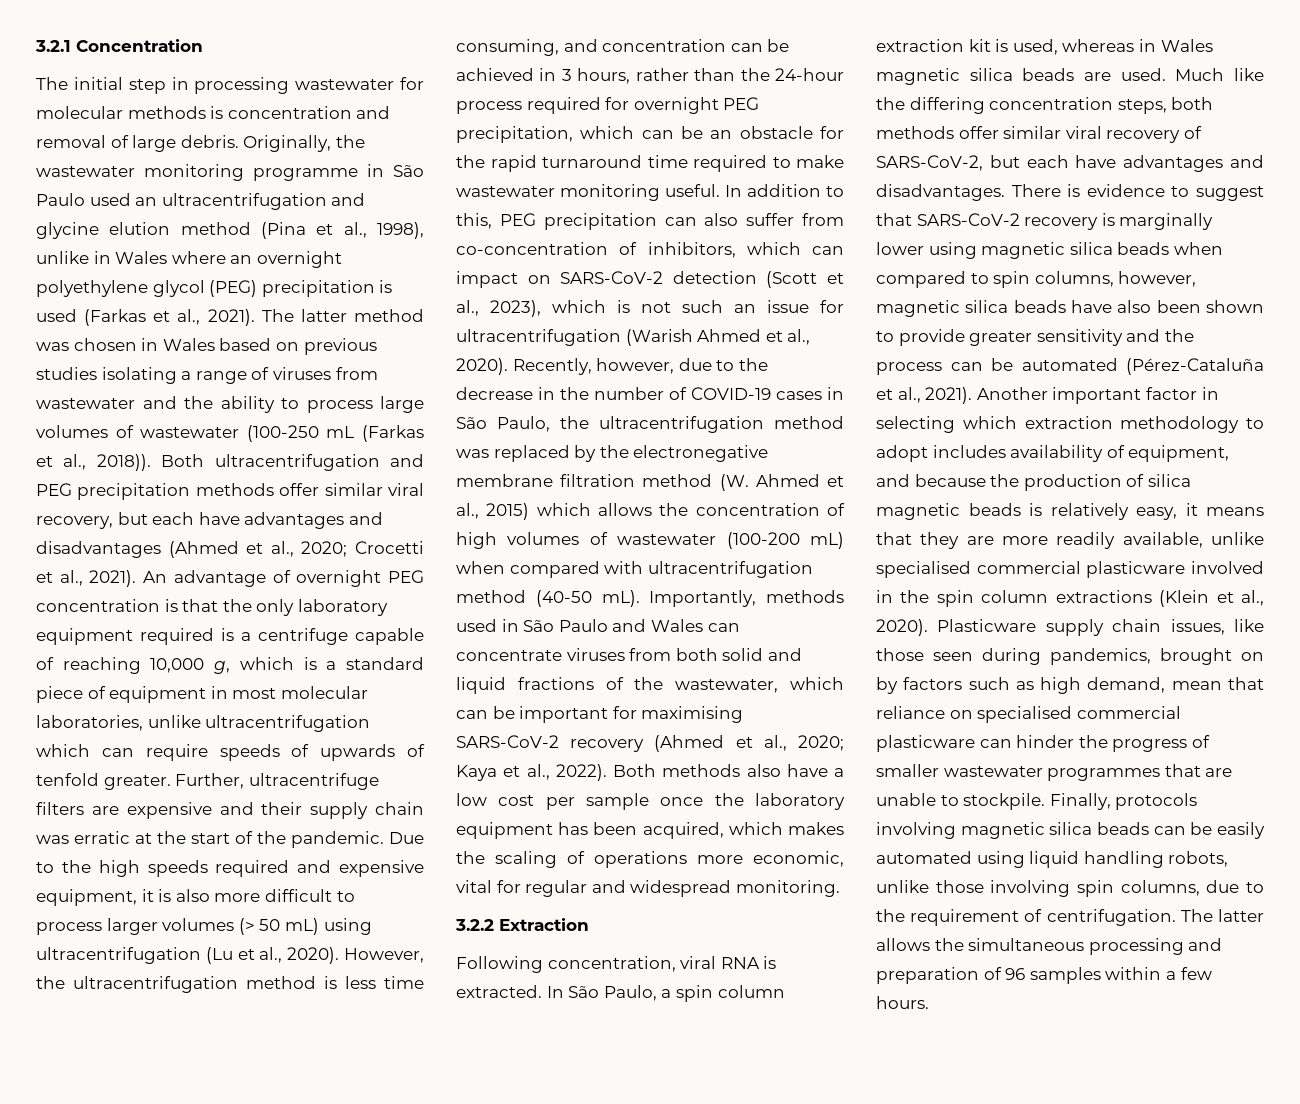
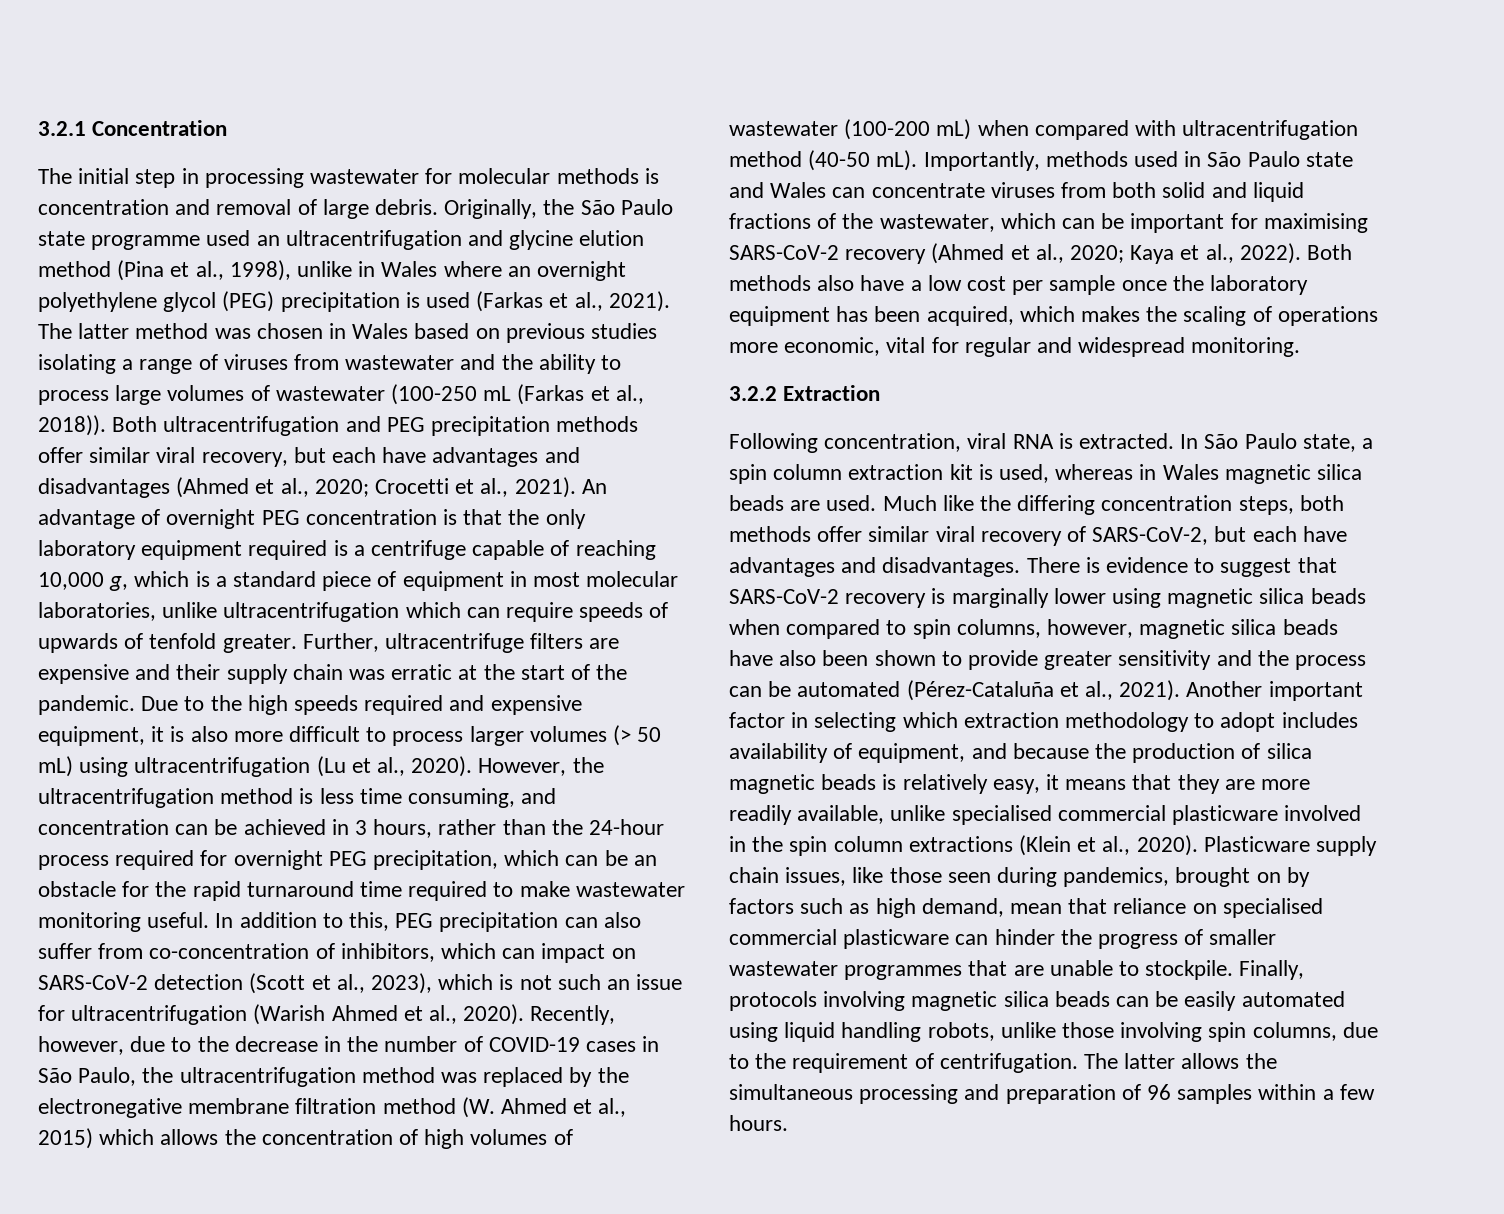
[36,164,424,181] [36,193,85,206] wastewater monitoring programme in São Paulo -> [580,199,673,215] [38,231,201,250] São Paulo state programme
(608, 625) none -> [1305,152,1353,167] state
[603,985,657,1001] Paulo, -> [1244,433,1356,452] Paulo state,

